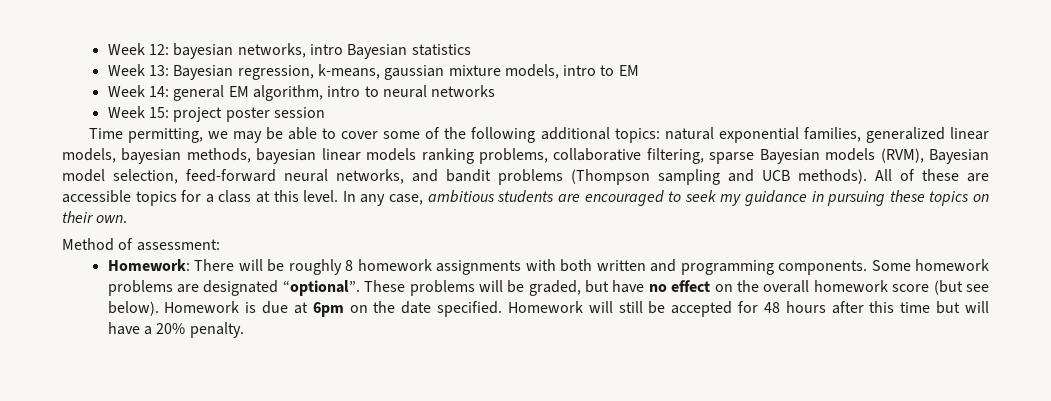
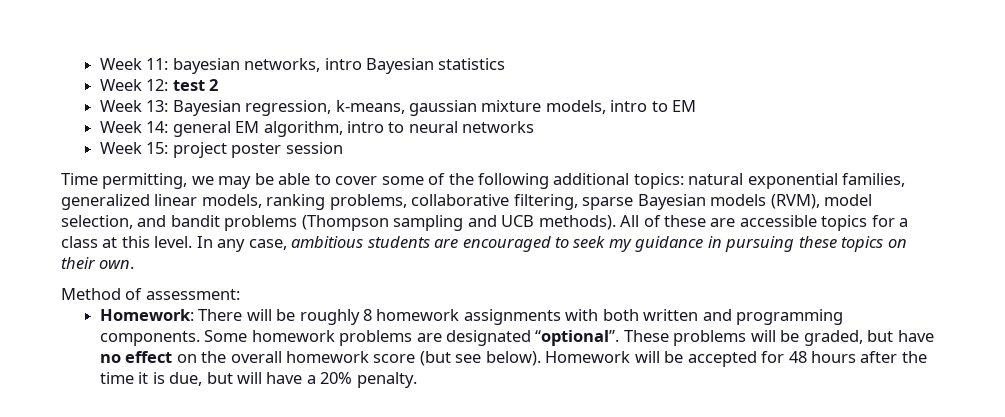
[107,43,169,55] Week 12: -> [99,58,169,70] Week 11:
(471, 50) none -> [99,79,219,91] // Week 12: test 2
[121,148,417,164] bayesian methods, bayesian linear models -> (262, 201) none
[929,149,990,164] Bayesian -> (820, 201) none
[186,169,404,184] feed-forward neural networks, -> (133, 222) none
[245,301,643,317] is due at 6pm on the date specified. Homework will still -> [634,351,660,363] will
[869,301,931,313] this time -> [901,351,927,363] [99,372,203,386] the time it is due,

